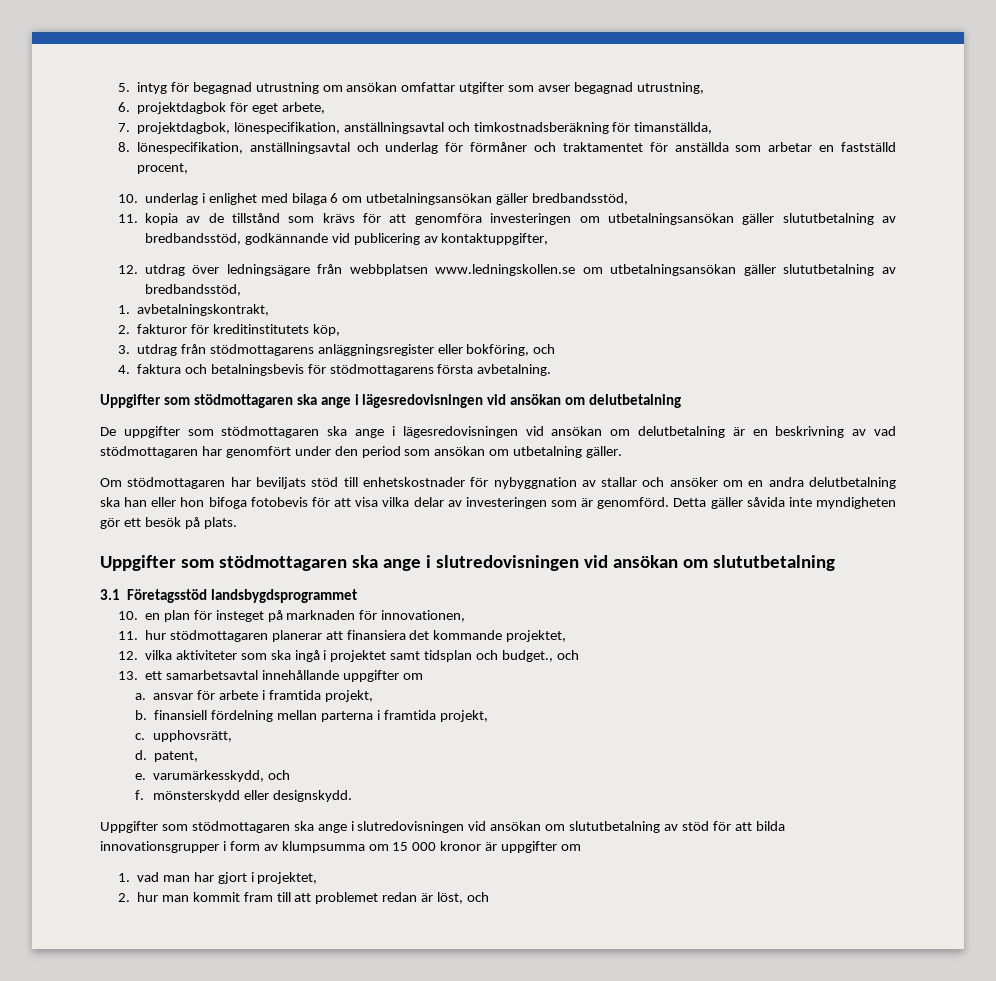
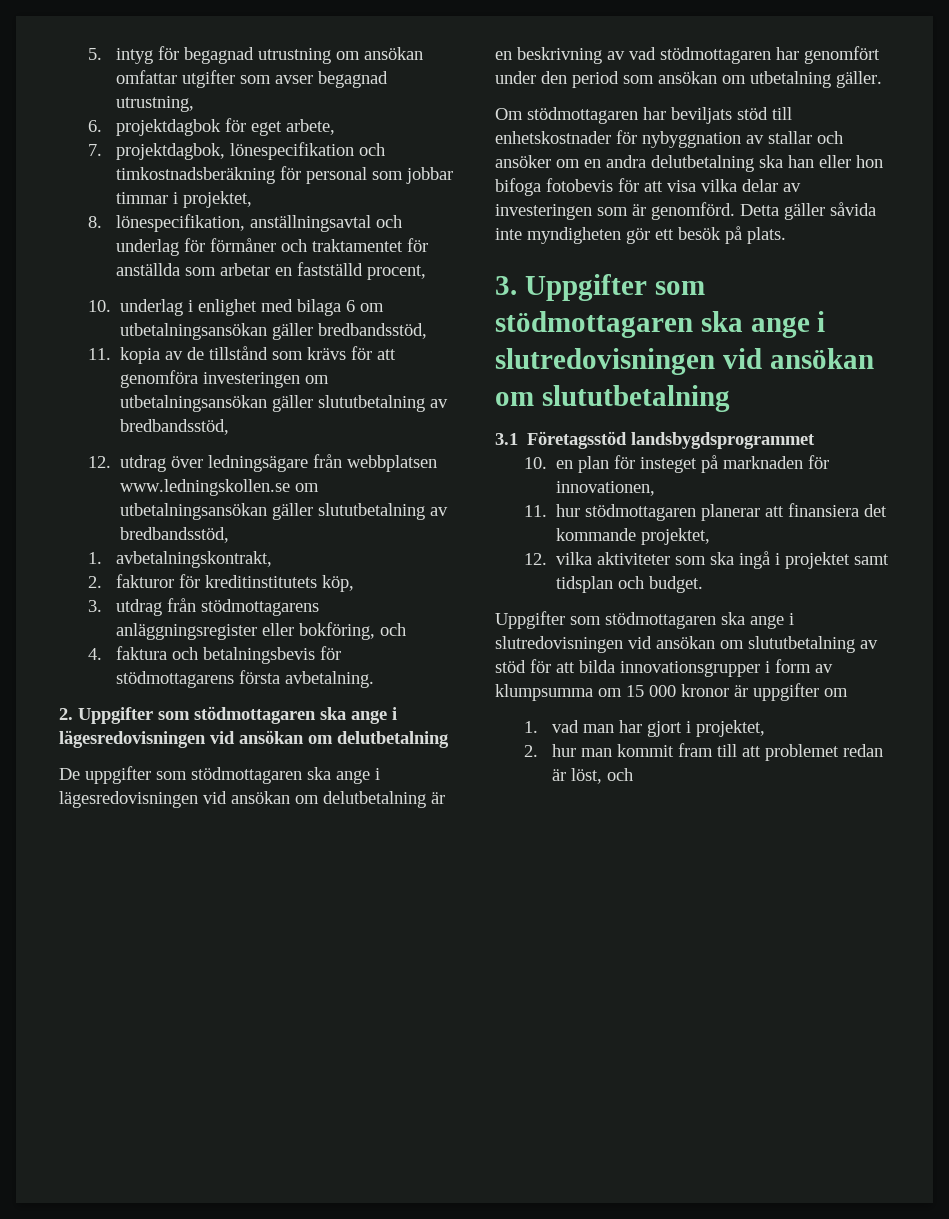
[233,122,444,134] lönespecifikation, anställningsavtal -> [230,142,355,160] lönespecifikation
[634,122,713,134] timanställda, -> [306,167,454,184] [116,191,253,208] personal som jobbar timmar i projektet,
[244,233,549,245] godkännande vid publicering av kontaktuppgifter, -> (229, 427) none
(552, 370) none -> [59,708,73,720] 2.
(237, 523) none -> [495,276,517,295] 3.
[502,650,579,662] [117,670,423,682] [135,690,374,702] [135,710,488,722] [135,730,232,742] [135,750,199,762] [135,770,291,782] [135,790,352,802] budget., och // 13. ett samarbetsavtal innehållande uppgifter om // a. ansvar för arbete i framtida projekt, // b. finansiell fördelning mellan parterna i framtida projekt, // c. upphovsrätt, // d. patent, // e. varumärkesskydd, och // f. mönsterskydd eller designskydd. -> [648,576,703,593] budget.

